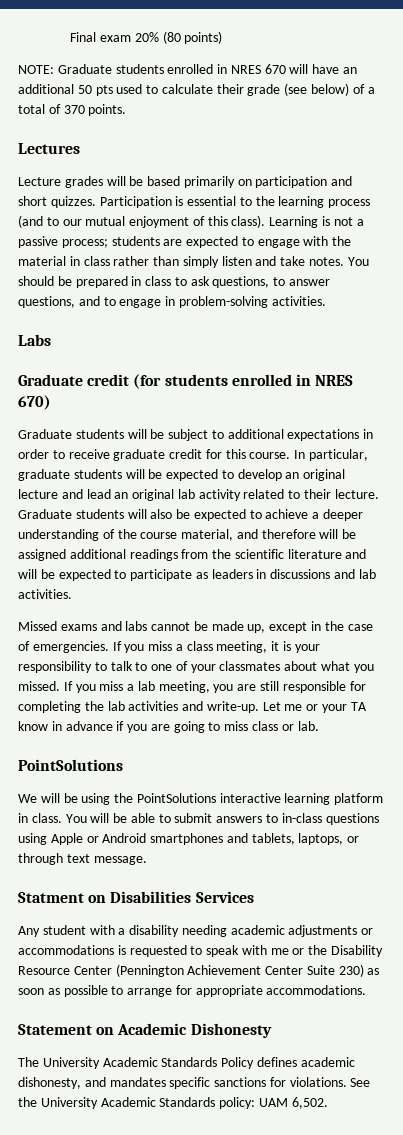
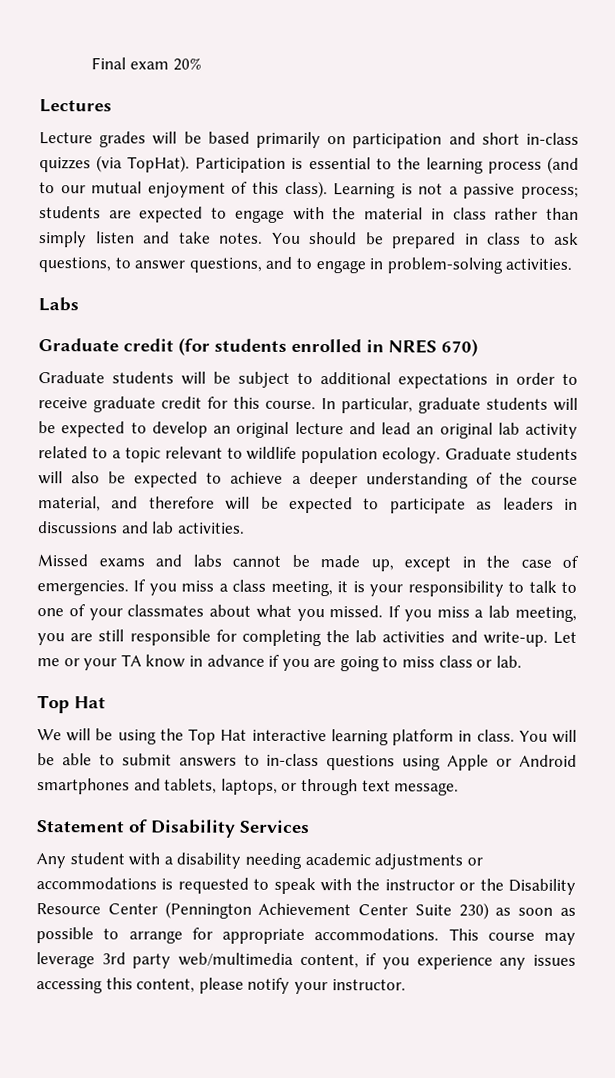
[162,31,223,44] [18,64,358,74] [18,83,375,96] [18,104,127,116] (80 points) // NOTE: Graduate students enrolled in NRES 670 will have an additional 50 pts used to calculate their grade (see below) of a total of 370 points. -> (202, 64) none
[50,196,96,208] quizzes. -> [526,132,579,145] [39,155,191,173] in-class quizzes (via TopHat).
[304,489,379,499] their lecture. -> [111,446,442,464] a topic relevant to wildlife population ecology.
[18,549,367,561] [18,569,55,579] assigned additional readings from the scientific literature and will be -> (279, 502) none
[18,759,123,771] PointSolutions -> [37,695,106,714] Top Hat
[136,793,216,803] PointSolutions -> [188,728,248,745] Top Hat
[18,891,192,903] Statment on Disabilities -> [36,819,236,838] Statement of Disability
[270,948,289,955] me -> [356,878,455,891] the instructor
[18,1023,272,1038] [18,1057,355,1069] [18,1077,371,1089] [18,1097,328,1109] // Statement on Academic Dishonesty // The University Academic Standards Policy defines academic dishonesty, and mandates specific sanctions for violations. See the University Academic Standards policy: UAM 6,502. -> [448,928,576,945] [36,952,577,970] [36,977,406,995] This course may leverage 3rd party web/multimedia content, if you experience any issues accessing this content, please notify your instructor.

